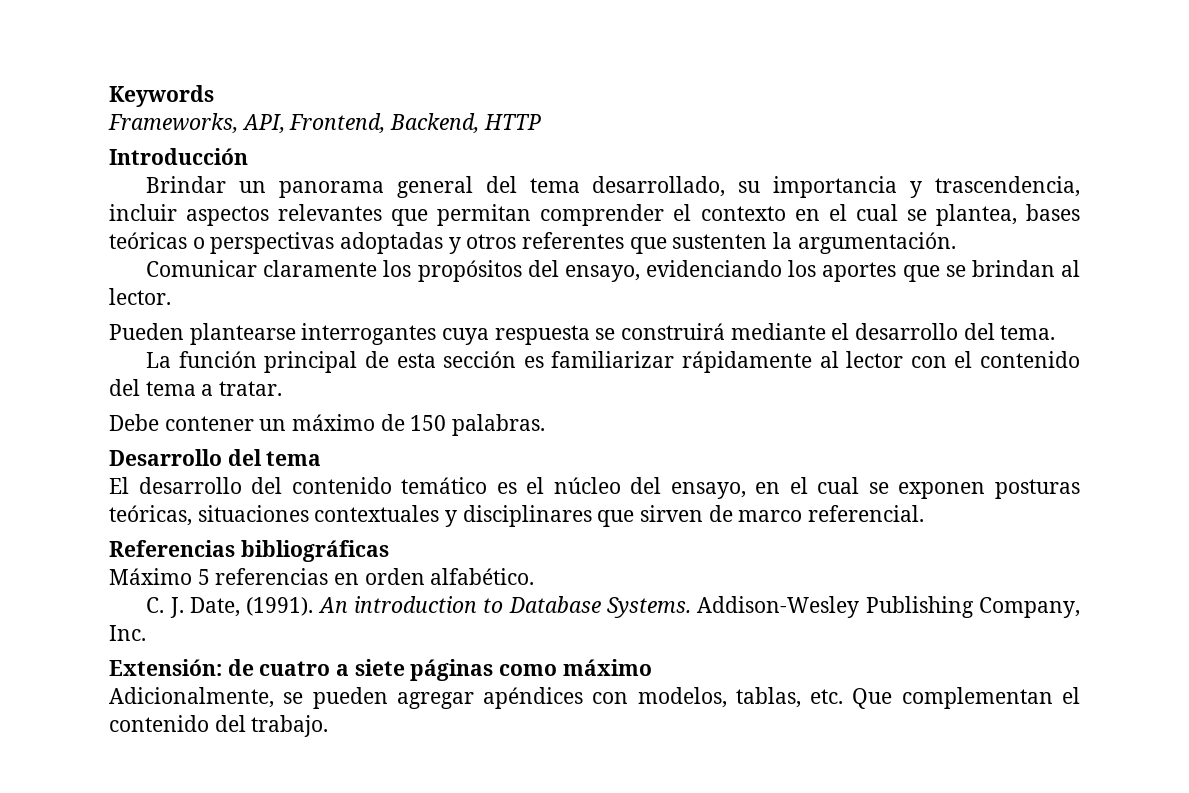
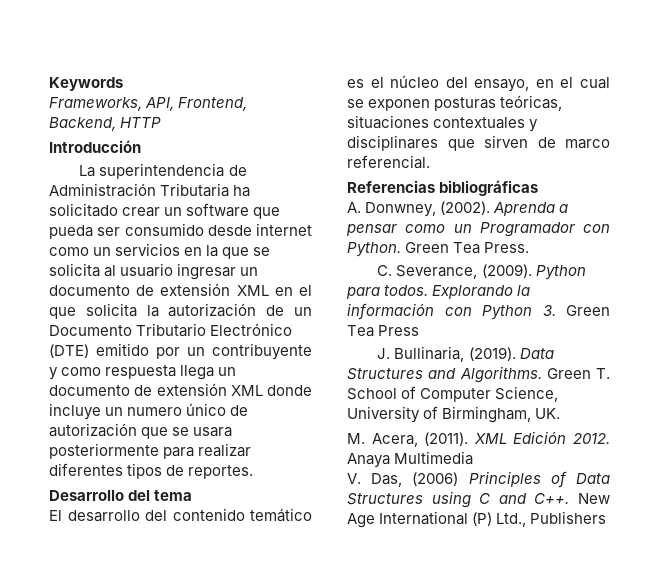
[146,176,1081,198] [109,204,1081,226] [109,232,956,254] [146,260,1081,282] [109,288,171,305] [109,323,1056,345] [146,351,1081,373] [109,379,283,396] [109,414,546,436] Brindar un panorama general del tema desarrollado, su importancia y trascendencia, incluir aspectos relevantes que permitan comprender el contexto en el cual se plantea, bases teóricas o perspectivas adoptadas y otros referentes que sustenten la argumentación. // Comunicar claramente los propósitos del ensayo, evidenciando los aportes que se brindan al lector. // Pueden plantearse interrogantes cuya respuesta se construirá mediante el desarrollo del tema. // La función principal de esta sección es familiarizar rápidamente al lector con el contenido del tema a tratar. // Debe contener un máximo de 150 palabras. -> [79,163,247,179] [49,183,251,197] [49,203,281,219] [49,223,312,239] [49,243,271,259] [49,263,259,280] [49,283,312,296] [49,303,312,319] [49,323,293,337] [49,343,312,360] [49,365,237,380] [49,383,312,396] [49,403,249,420] [49,423,233,439] [49,443,252,459] [49,463,254,479] La superintendencia de Administración Tributaria ha solicitado crear un software que pueda ser consumido desde internet como un servicios en la que se solicita al usuario ingresar un documento de extensión XML en el que solicita la autorización de un Documento Tributario Electrónico (DTE) emitido por un contribuyente y como respuesta llega un documento de extensión XML donde incluye un numero único de autorización que se usara posteriormente para realizar diferentes tipos de reportes.
[109,568,535,585] [146,596,1080,618] [109,625,146,641] [109,659,652,681] [109,687,1080,709] [109,715,329,737] Máximo 5 referencias en orden alfabético. // C. J. Date, (1991). An introduction to Database Systems. Addison-Wesley Publishing Company, Inc. // Extensión: de cuatro a siete páginas como máximo // Adicionalmente, se pueden agregar apéndices con modelos, tablas, etc. Que complementan el contenido del trabajo. -> [347,201,569,217] [346,222,610,237] [347,242,530,257] [377,264,586,280] [346,285,531,299] [347,303,610,320] [347,325,420,337] [377,346,554,362] [347,366,610,383] [347,386,559,402] [347,406,561,423] [347,431,610,447] [347,451,474,468] [347,471,610,488] [347,491,610,508] [347,511,607,528] A. Donwney, (2002). Aprenda a pensar como un Programador con Python. Green Tea Press. // C. Severance, (2009). Python para todos. Explorando la información con Python 3. Green Tea Press // J. Bullinaria, (2019). Data Structures and Algorithms. Green T. School of Computer Science, University of Birmingham, UK. // M. Acera, (2011). XML Edición 2012. Anaya Multimedia // V. Das, (2006) Principles of Data Structures using C and C++. New Age International (P) Ltd., Publishers

